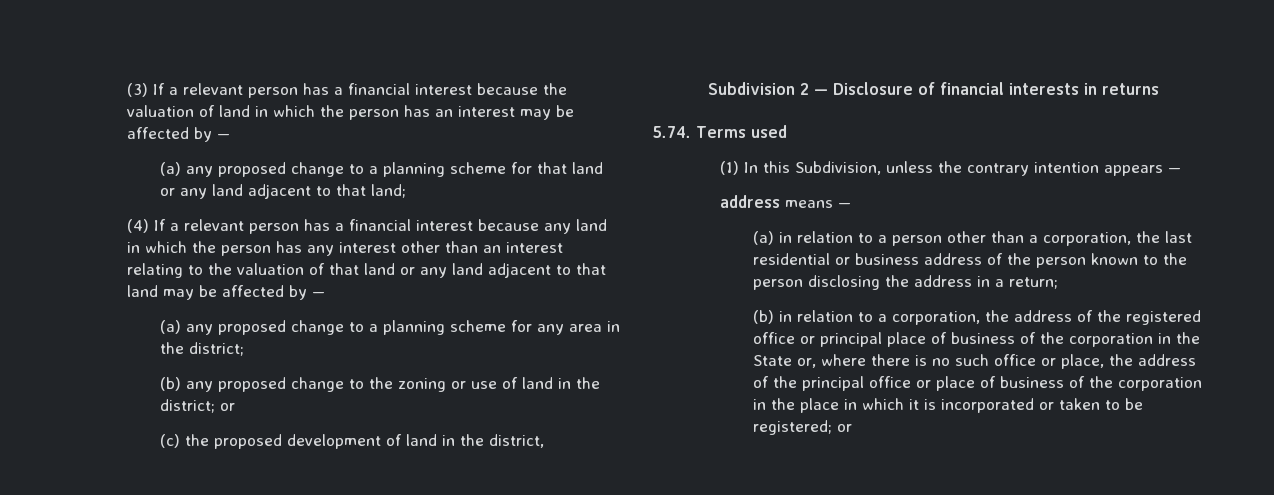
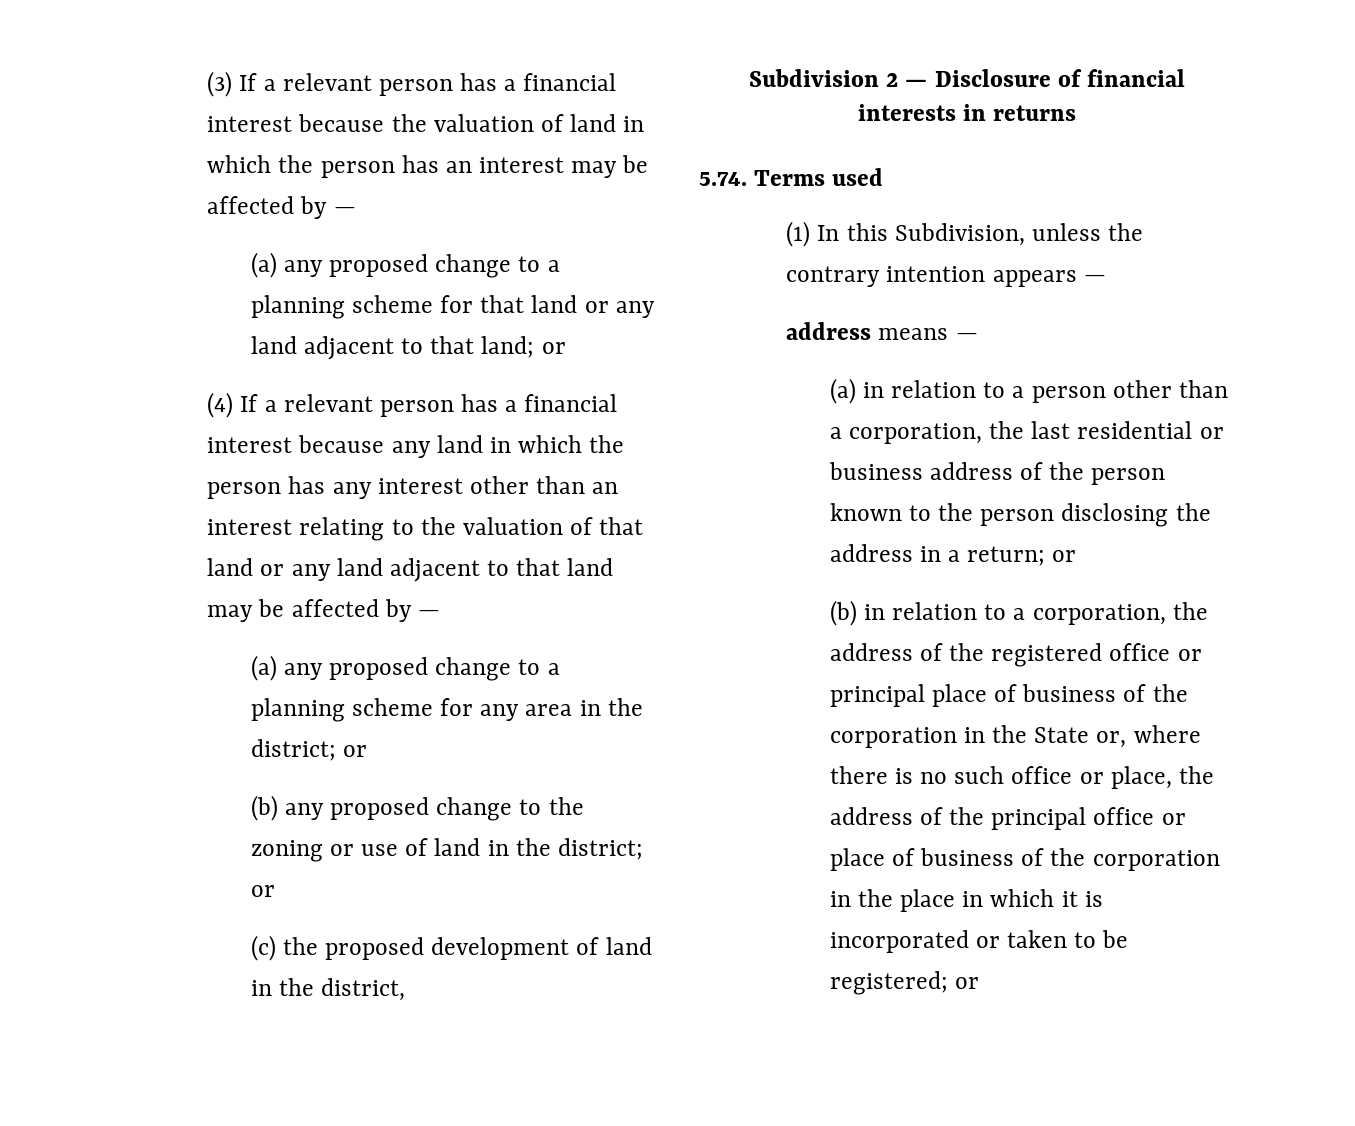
(407, 191) none -> [541,342,566,354] or
(245, 349) none -> [343,745,368,757] or
(1059, 283) none -> [1052,550,1077,562] or

